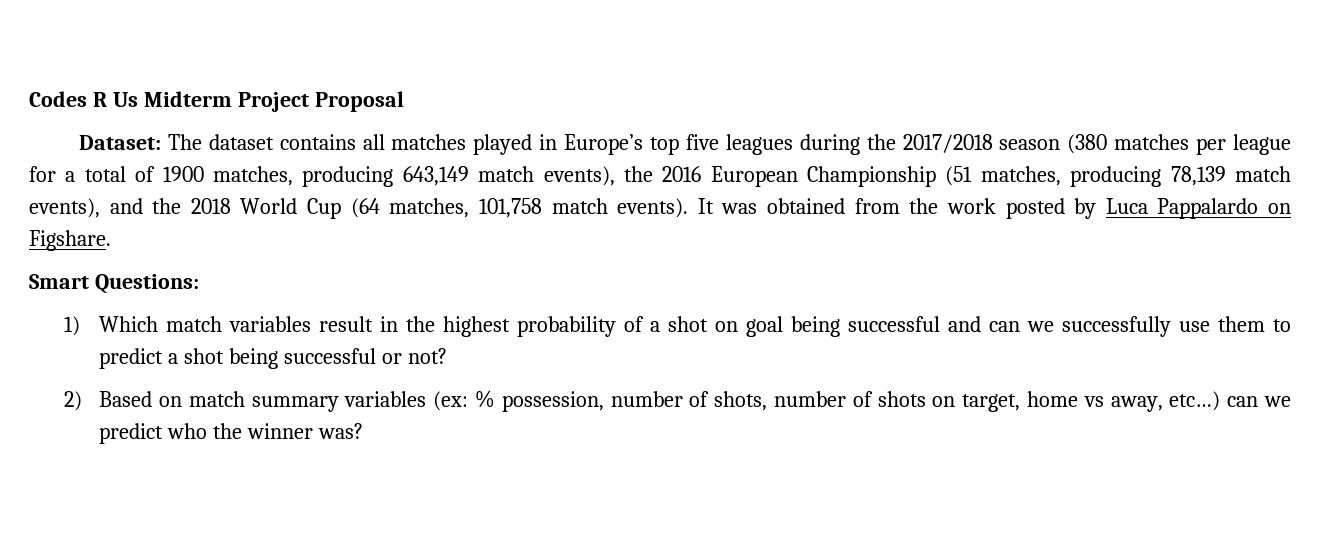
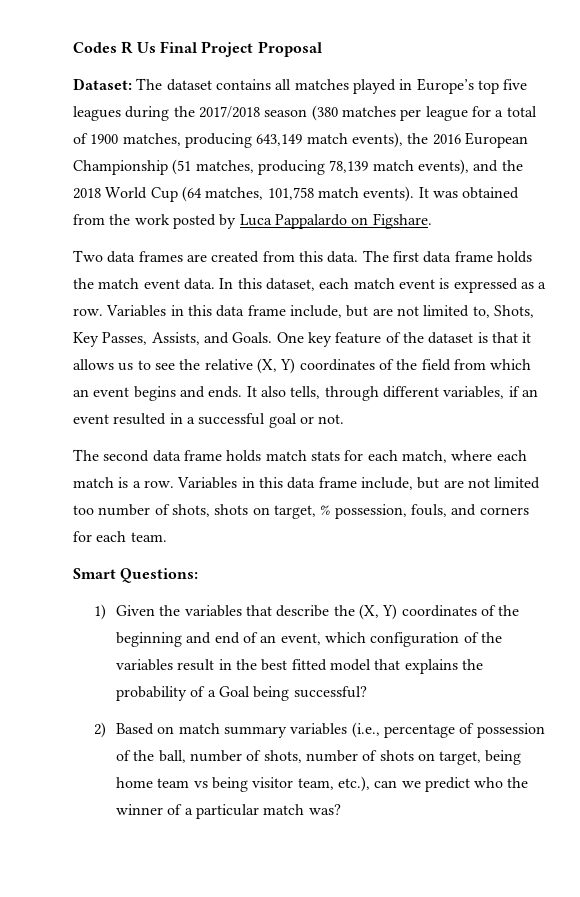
[143,91,232,107] Midterm -> [159,41,197,53] Final
[29,274,199,294] [64,316,1292,337] [99,348,447,369] Smart Questions: // 1) Which match variables result in the highest probability of a shot on goal being successful and can we successfully use them to predict a shot being successful or not? -> [73,250,532,263] [73,278,547,293] [73,305,534,318] [73,332,532,347] [73,358,532,374] [73,386,538,401] [73,413,345,428] [73,449,527,463] [73,477,541,490] [73,504,529,519] [73,531,167,542] [73,568,199,583] [94,604,520,620] [115,632,502,647] [115,659,483,674] [115,686,367,701] Two data frames are created from this data. The first data frame holds the match event data. In this dataset, each match event is expressed as a row. Variables in this data frame include, but are not limited to, Shots, Key Passes, Assists, and Goals. One key feature of the dataset is that it allows us to see the relative (X, Y) coordinates of the field from which an event begins and ends. It also tells, through different variables, if an event resulted in a successful goal or not. // The second data frame holds match stats for each match, where each match is a row. Variables in this data frame include, but are not limited too number of shots, shots on target, % possession, fouls, and corners for each team. // Smart Questions: // 1) Given the variables that describe the (X, Y) coordinates of the beginning and end of an event, which configuration of the variables result in the best fitted model that explains the probability of a Goal being successful?
[433,390,604,412] (ex: % possession, -> [351,722,545,738] [115,750,186,763] (i.e., percentage of possession of the ball,
[1026,391,1221,412] home vs away, etc…) -> [485,750,522,765] [115,776,370,792] being home team vs being visitor team, etc.),
(314, 431) none -> [167,804,305,819] of a particular match

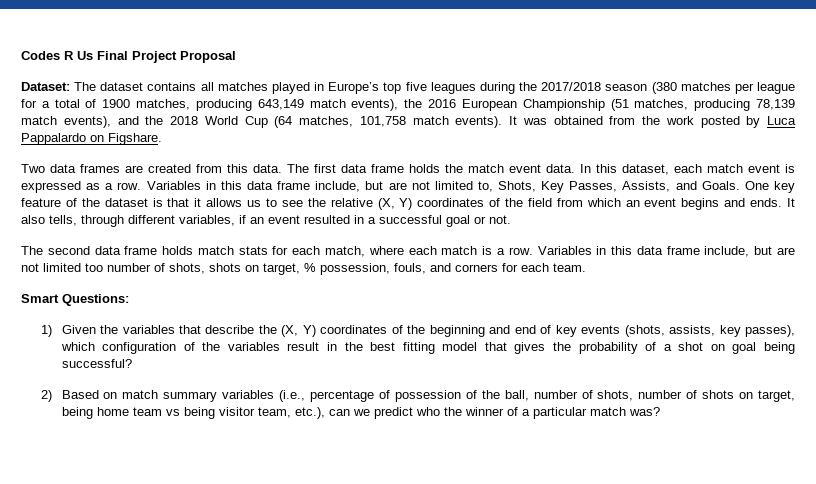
[260,633,321,645] an event, -> [555,325,796,337] key events (shots, assists, key passes),
[291,659,327,671] fitted -> [402,342,435,354] fitting
[404,659,458,674] explains -> [514,342,546,354] gives
[218,686,250,697] Goal -> [678,342,757,354] shot on goal

